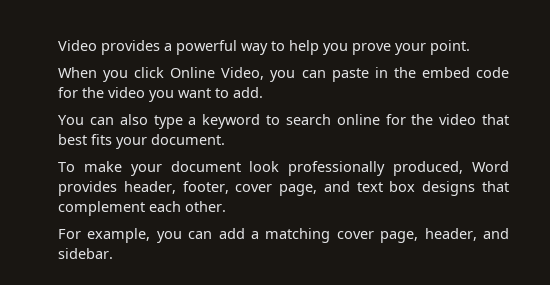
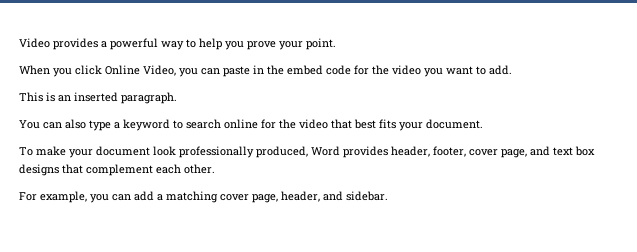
(263, 92) none -> [19,92,177,104] // This is an inserted paragraph.

